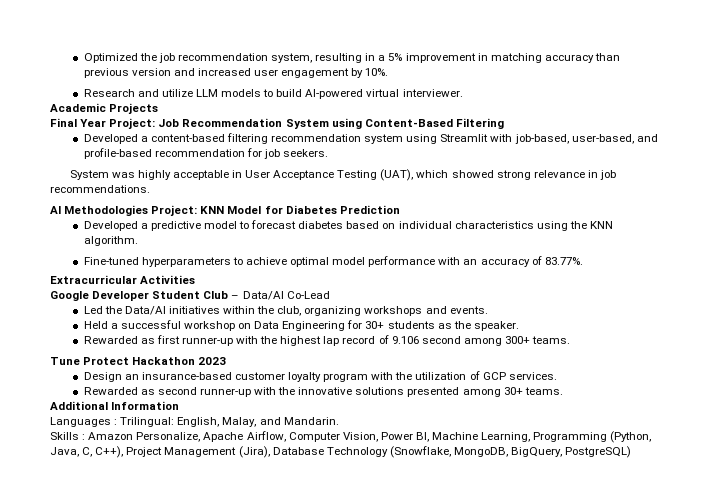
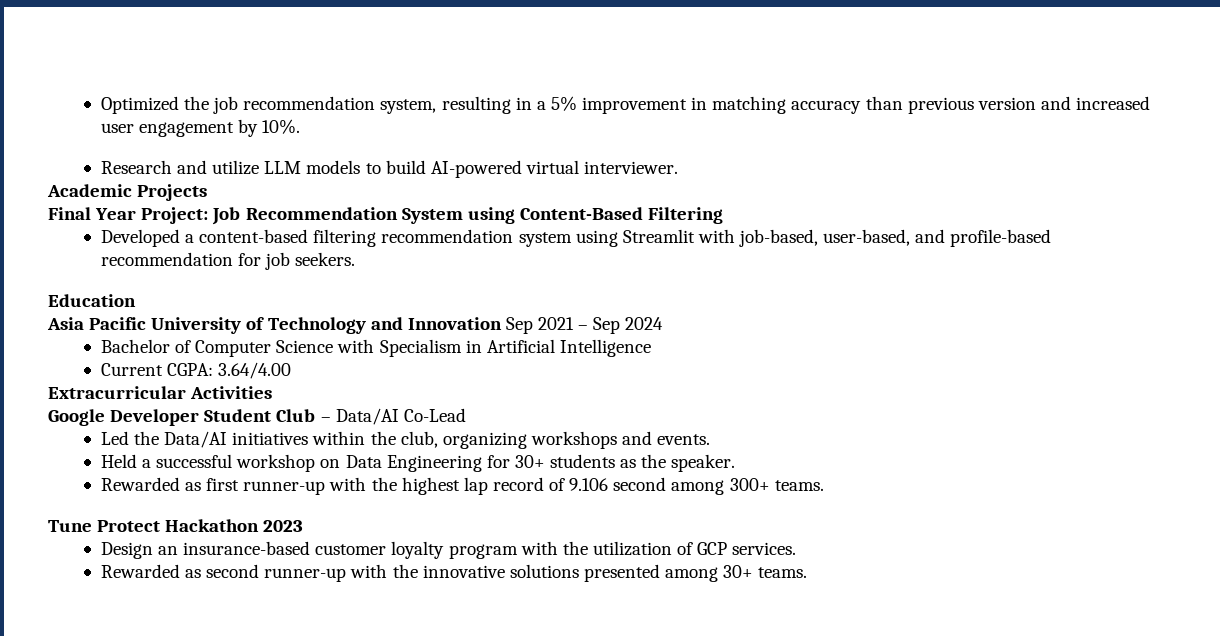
[69,169,616,181] [50,185,150,193] [50,205,400,216] [83,220,613,231] [83,236,138,246] [83,256,583,267] System was highly acceptable in User Acceptance Testing (UAT), which showed strong relevance in job recommendations. // AI Methodologies Project: KNN Model for Diabetes Prediction // Developed a predictive model to forecast diabetes based on individual characteristics using the KNN algorithm. // Fine-tuned hyperparameters to achieve optimal model performance with an accuracy of 83.77%. -> [48,294,136,307] [47,317,664,334] [100,339,651,357] [100,362,292,379] Education // Asia Pacific University of Technology and Innovation Sep 2021 – Sep 2024 // Bachelor of Computer Science with Specialism in Artificial Intelligence // Current CGPA: 3.64/4.00
[50,401,180,410] [50,417,339,427] [50,431,652,443] [50,446,632,458] // Additional Information // Languages : Trilingual: English, Malay, and Mandarin. // Skills : Amazon Personalize, Apache Airflow, Computer Vision, Power BI, Machine Learning, Programming (Python, Java, C, C++), Project Management (Jira), Database Technology (Snowflake, MongoDB, BigQuery, PostgreSQL) -> (808, 572) none

